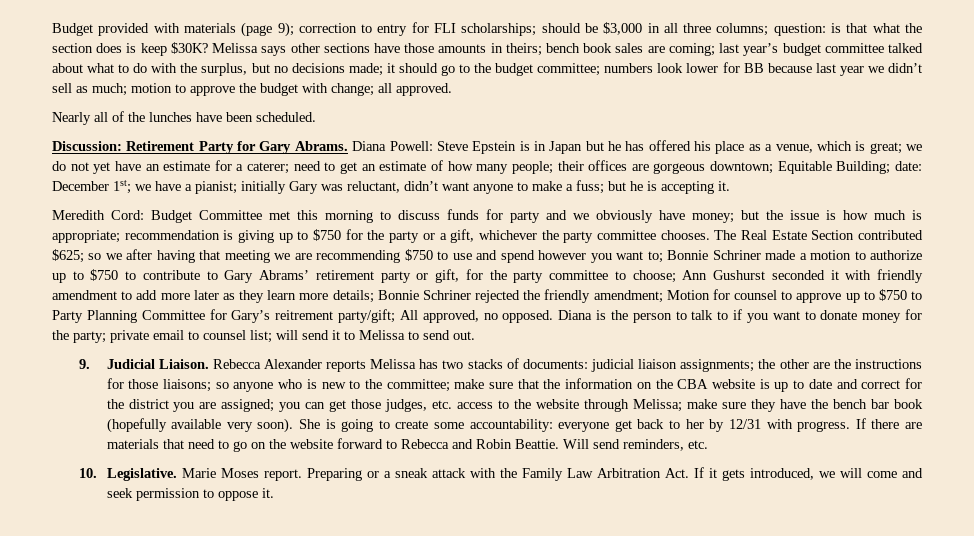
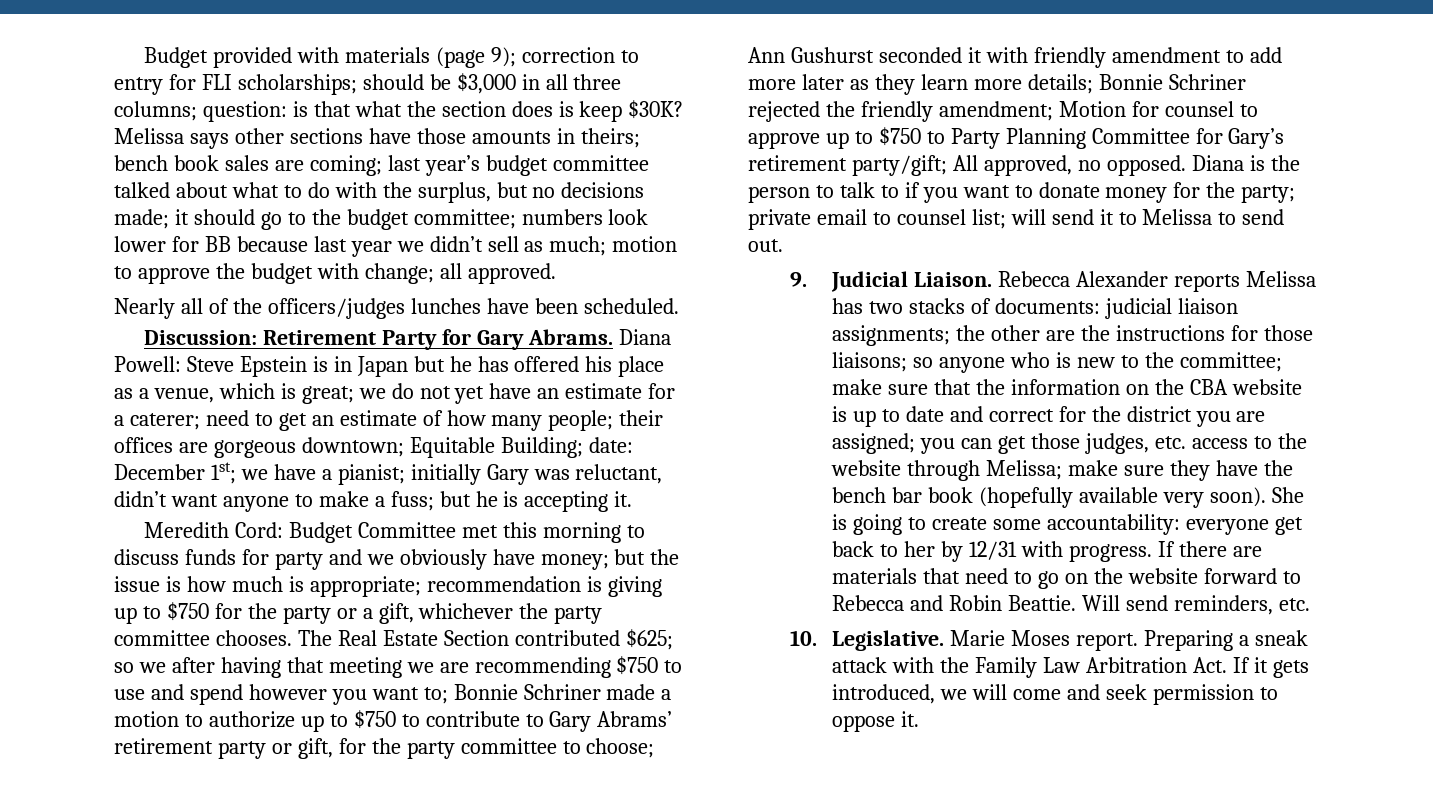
(145, 117) none -> [267,298,405,319] officers/judges
[275,310,334,320] reitrement -> [748,155,847,171] retirement
[366,471,379,478] or -> (1233, 640) none

